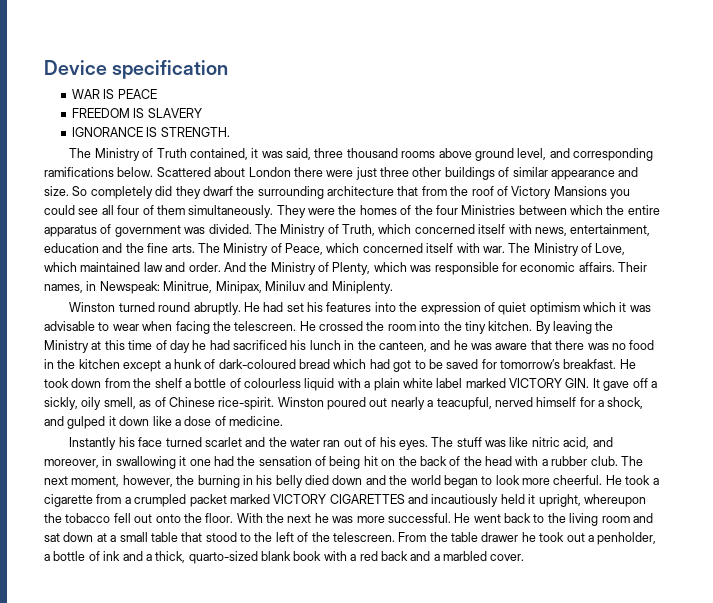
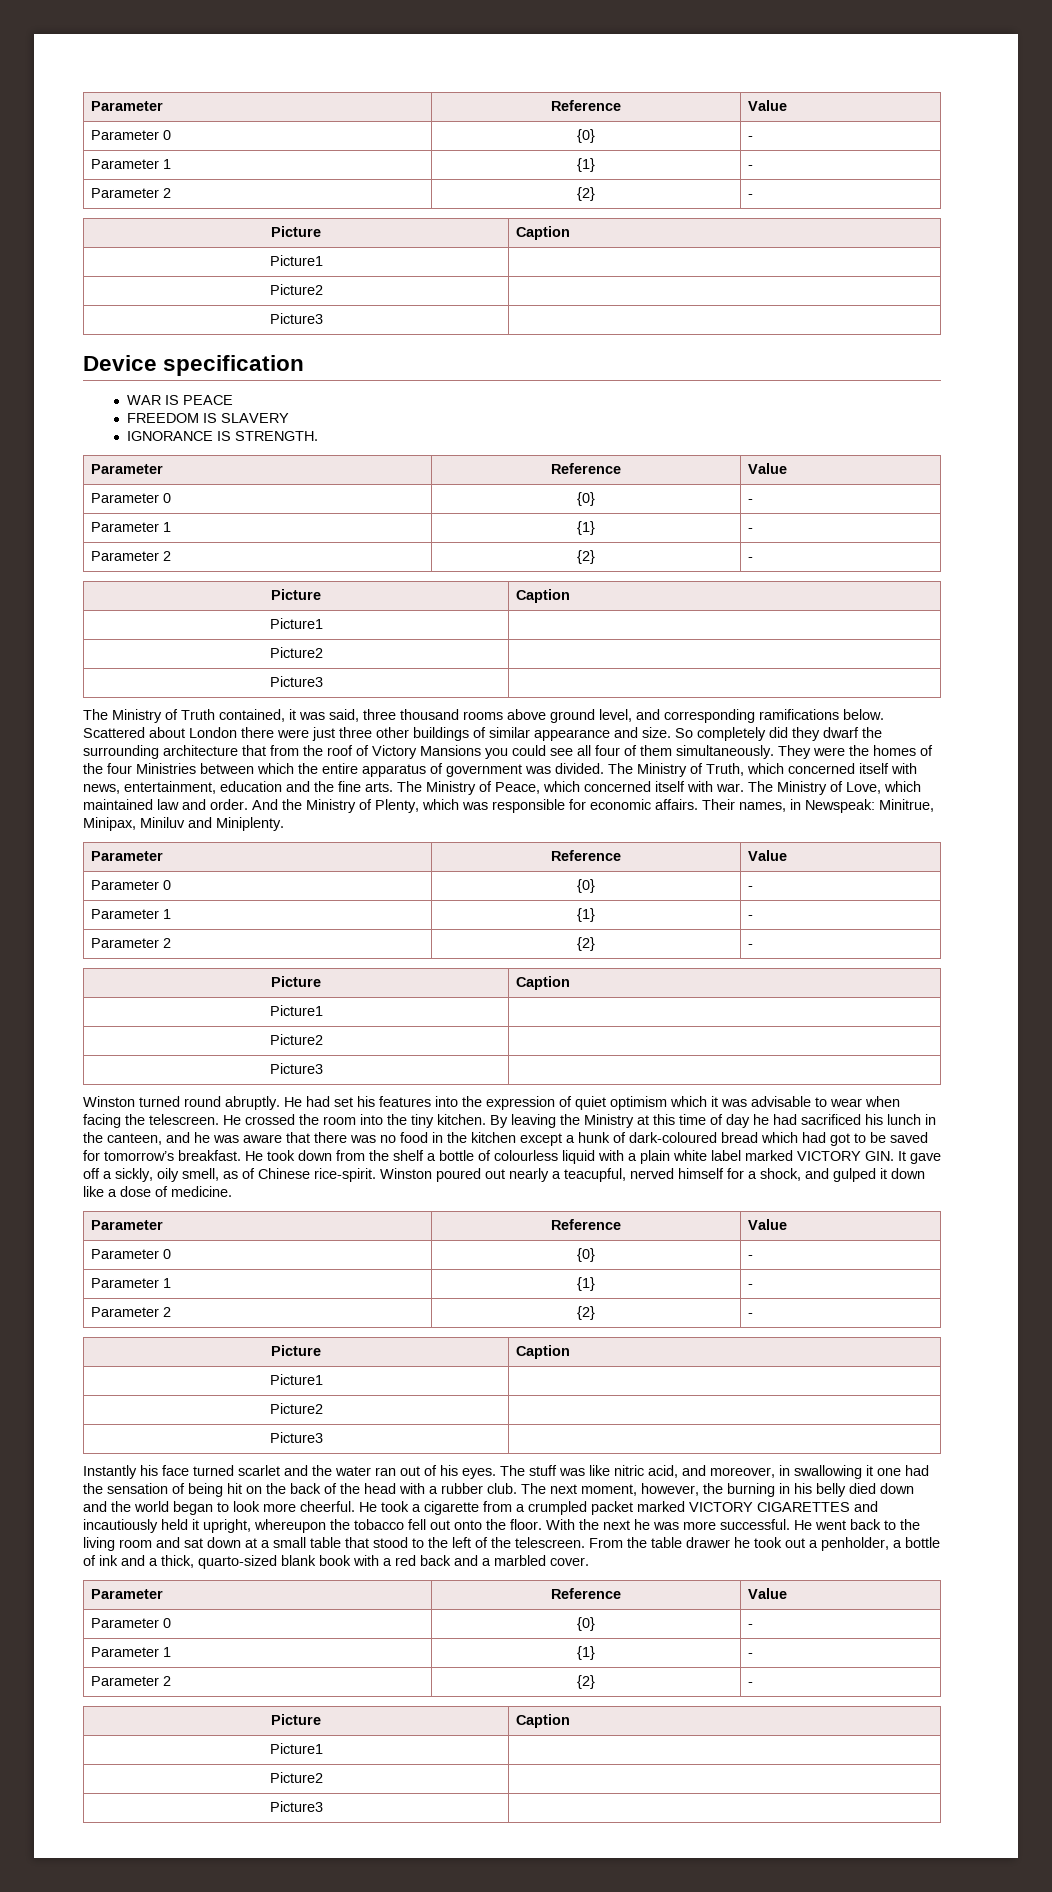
(44, 67) none -> [91,101,164,111] [551,100,621,111] [748,100,788,111] [91,130,172,140] [577,129,595,143] [748,136,754,140] [91,159,172,169] [577,158,595,172] [748,165,754,169] [91,188,172,198] [577,187,595,201] [748,194,754,198] [271,226,321,237] [516,226,571,240] [269,255,323,266] [269,284,323,295] [269,313,323,324] Parameter | Reference | Value // Parameter 0 | {0} | - // Parameter 1 | {1} | - // Parameter 2 | {2} | - // Picture | Caption // Picture1 | // Picture2 | // Picture3 | //
(230, 132) none -> [91,464,164,474] [551,463,621,474] [748,463,788,474] [91,493,172,503] [577,492,595,506] [748,499,754,503] [91,522,172,532] [577,521,595,535] [748,528,754,532] [91,551,172,561] [577,550,595,564] [748,557,754,561] [271,589,321,600] [516,589,571,603] [269,618,323,629] [269,647,323,658] [269,676,323,687] // Parameter | Reference | Value // Parameter 0 | {0} | - // Parameter 1 | {1} | - // Parameter 2 | {2} | - // Picture | Caption // Picture1 | // Picture2 | // Picture3 |
(393, 287) none -> [91,851,164,861] [551,850,621,861] [748,850,788,861] [91,880,172,890] [577,879,595,893] [748,886,754,890] [91,909,172,919] [577,908,595,922] [748,915,754,919] [91,938,172,948] [577,937,595,951] [748,944,754,948] [271,976,321,987] [516,976,571,990] [269,1005,323,1016] [269,1034,323,1045] [269,1063,323,1074] // Parameter | Reference | Value // Parameter 0 | {0} | - // Parameter 1 | {1} | - // Parameter 2 | {2} | - // Picture | Caption // Picture1 | // Picture2 | // Picture3 |
(283, 421) none -> [91,1220,164,1230] [551,1219,621,1230] [748,1219,788,1230] [91,1249,172,1259] [577,1248,595,1262] [748,1255,754,1259] [91,1278,172,1288] [577,1277,595,1291] [748,1284,754,1288] [91,1307,172,1317] [577,1306,595,1320] [748,1313,754,1317] [271,1345,321,1356] [516,1345,571,1359] [269,1374,323,1385] [269,1403,323,1414] [269,1432,323,1443] // Parameter | Reference | Value // Parameter 0 | {0} | - // Parameter 1 | {1} | - // Parameter 2 | {2} | - // Picture | Caption // Picture1 | // Picture2 | // Picture3 |
(525, 557) none -> [91,1589,164,1599] [551,1588,621,1599] [748,1588,788,1599] [91,1618,172,1628] [577,1617,595,1631] [748,1624,754,1628] [91,1647,172,1657] [577,1646,595,1660] [748,1653,754,1657] [91,1676,172,1686] [577,1675,595,1689] [748,1682,754,1686] [271,1714,321,1725] [516,1714,571,1728] [269,1743,323,1754] [269,1772,323,1783] [269,1801,323,1812] // Parameter | Reference | Value // Parameter 0 | {0} | - // Parameter 1 | {1} | - // Parameter 2 | {2} | - // Picture | Caption // Picture1 | // Picture2 | // Picture3 |

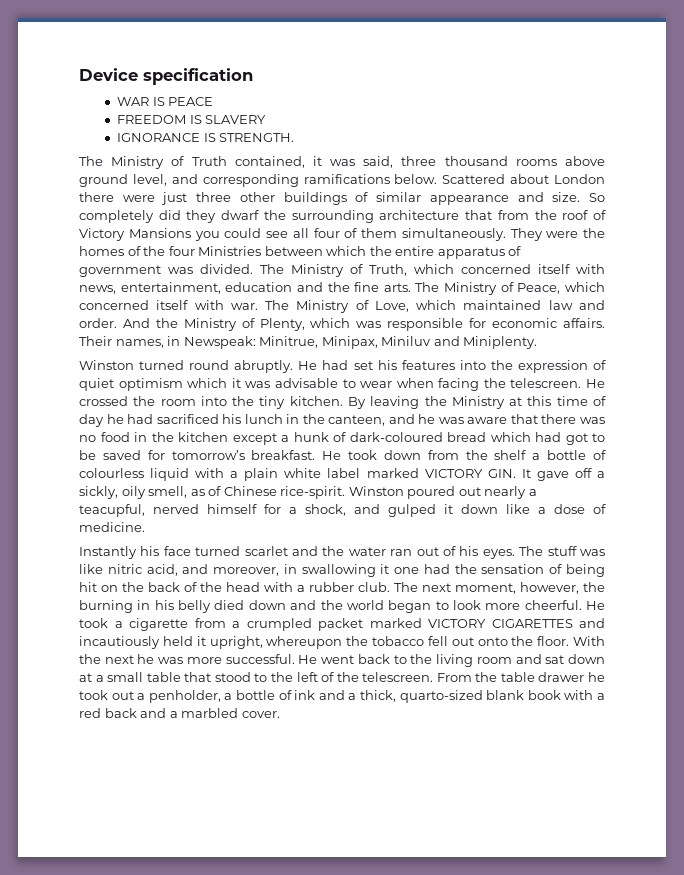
[91,101,164,111] [551,100,621,111] [748,100,788,111] [91,130,172,140] [577,129,595,143] [748,136,754,140] [91,159,172,169] [577,158,595,172] [748,165,754,169] [91,188,172,198] [577,187,595,201] [748,194,754,198] [271,226,321,237] [516,226,571,240] [269,255,323,266] [269,284,323,295] [269,313,323,324] Parameter | Reference | Value // Parameter 0 | {0} | - // Parameter 1 | {1} | - // Parameter 2 | {2} | - // Picture | Caption // Picture1 | // Picture2 | // Picture3 | // -> (79, 74) none
[91,464,164,474] [551,463,621,474] [748,463,788,474] [91,493,172,503] [577,492,595,506] [748,499,754,503] [91,522,172,532] [577,521,595,535] [748,528,754,532] [91,551,172,561] [577,550,595,564] [748,557,754,561] [271,589,321,600] [516,589,571,603] [269,618,323,629] [269,647,323,658] [269,676,323,687] // Parameter | Reference | Value // Parameter 0 | {0} | - // Parameter 1 | {1} | - // Parameter 2 | {2} | - // Picture | Caption // Picture1 | // Picture2 | // Picture3 | -> (295, 137) none
[91,851,164,861] [551,850,621,861] [748,850,788,861] [91,880,172,890] [577,879,595,893] [748,886,754,890] [91,909,172,919] [577,908,595,922] [748,915,754,919] [91,938,172,948] [577,937,595,951] [748,944,754,948] [271,976,321,987] [516,976,571,990] [269,1005,323,1016] [269,1034,323,1045] [269,1063,323,1074] // Parameter | Reference | Value // Parameter 0 | {0} | - // Parameter 1 | {1} | - // Parameter 2 | {2} | - // Picture | Caption // Picture1 | // Picture2 | // Picture3 | -> (538, 342) none
[91,1220,164,1230] [551,1219,621,1230] [748,1219,788,1230] [91,1249,172,1259] [577,1248,595,1262] [748,1255,754,1259] [91,1278,172,1288] [577,1277,595,1291] [748,1284,754,1288] [91,1307,172,1317] [577,1306,595,1320] [748,1313,754,1317] [271,1345,321,1356] [516,1345,571,1359] [269,1374,323,1385] [269,1403,323,1414] [269,1432,323,1443] // Parameter | Reference | Value // Parameter 0 | {0} | - // Parameter 1 | {1} | - // Parameter 2 | {2} | - // Picture | Caption // Picture1 | // Picture2 | // Picture3 | -> (145, 527) none
[91,1589,164,1599] [551,1588,621,1599] [748,1588,788,1599] [91,1618,172,1628] [577,1617,595,1631] [748,1624,754,1628] [91,1647,172,1657] [577,1646,595,1660] [748,1653,754,1657] [91,1676,172,1686] [577,1675,595,1689] [748,1682,754,1686] [271,1714,321,1725] [516,1714,571,1728] [269,1743,323,1754] [269,1772,323,1783] [269,1801,323,1812] // Parameter | Reference | Value // Parameter 0 | {0} | - // Parameter 1 | {1} | - // Parameter 2 | {2} | - // Picture | Caption // Picture1 | // Picture2 | // Picture3 | -> (280, 714) none

